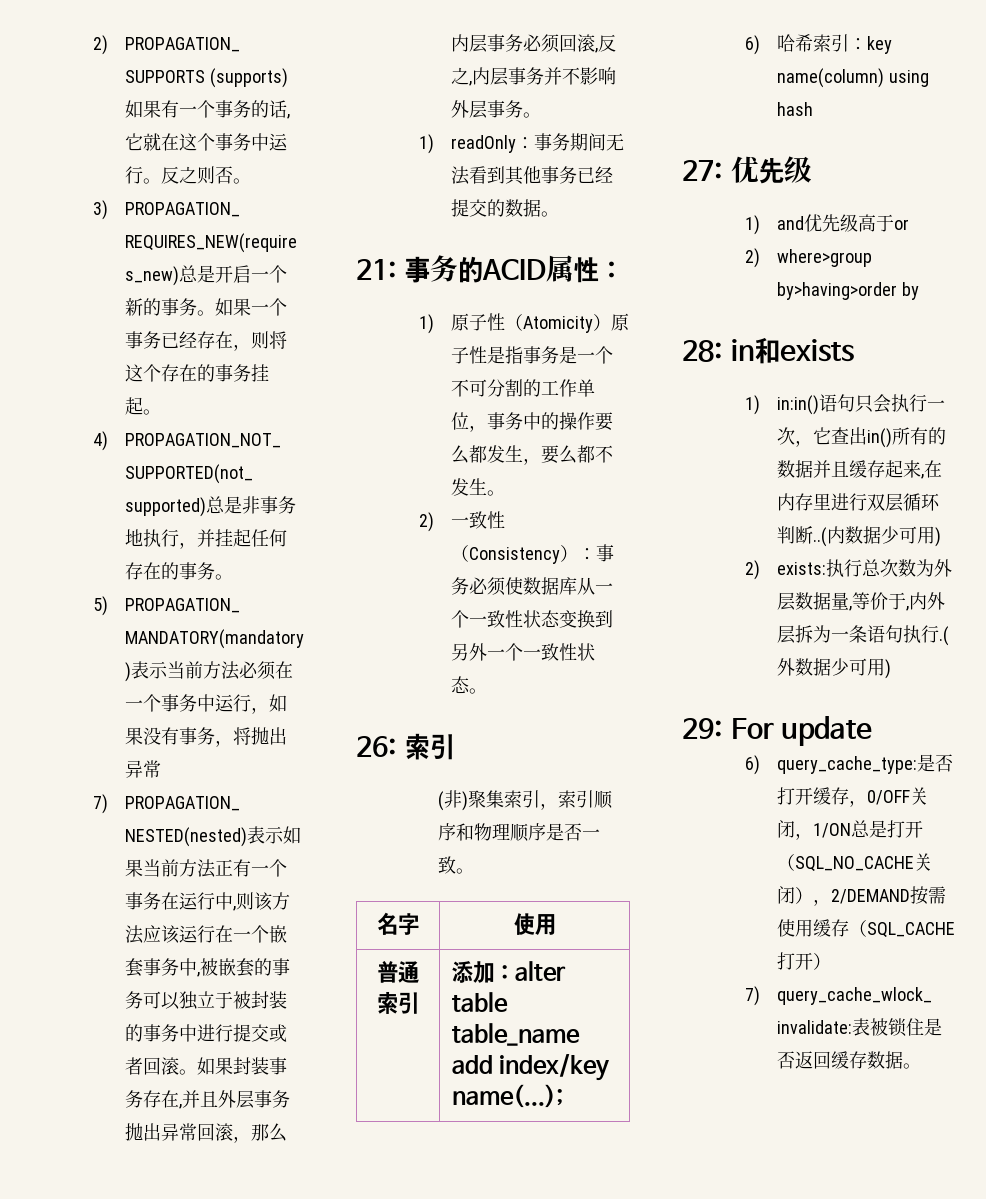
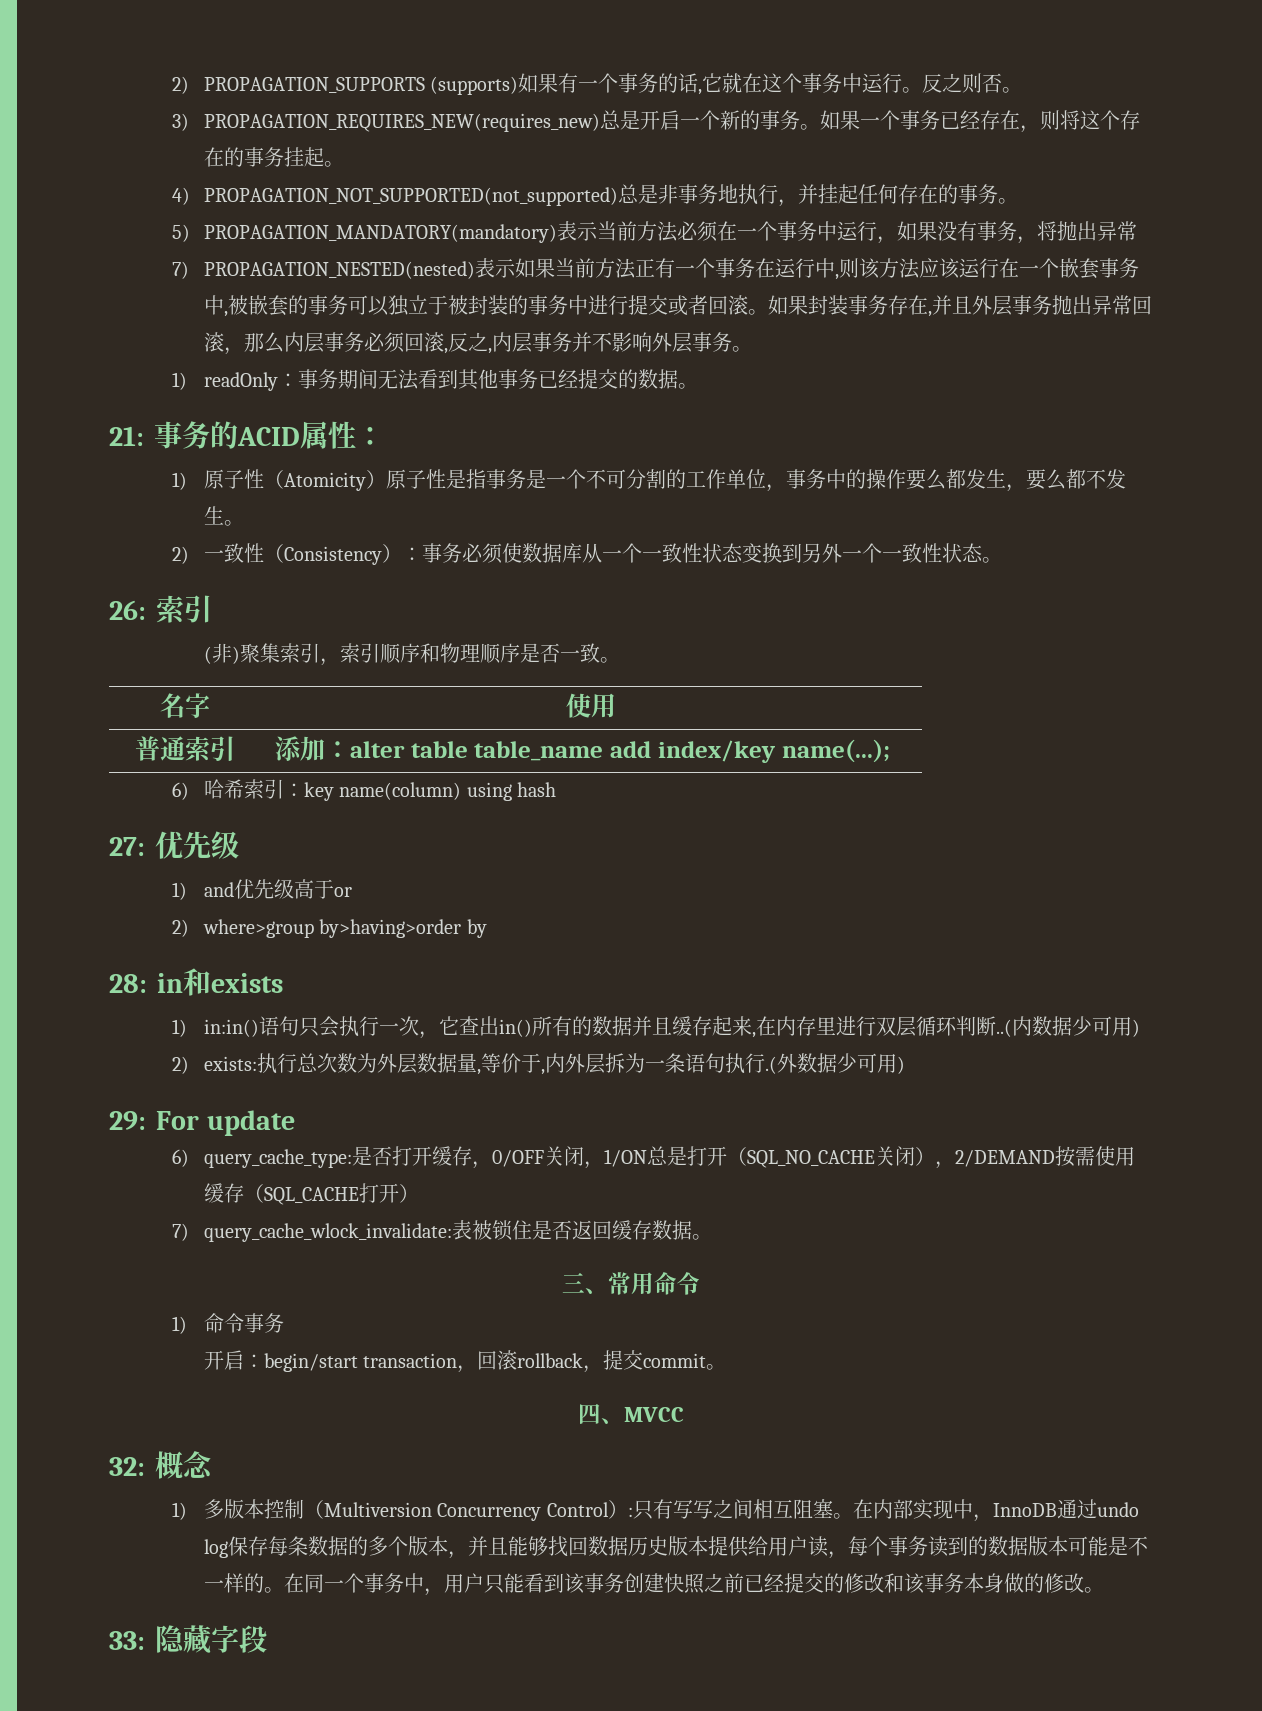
(921, 1066) none -> [562,1272,700,1295] [172,1313,285,1334] [204,1350,727,1373] [578,1403,684,1424] [109,1451,213,1479] [172,1499,1139,1522] [204,1536,1149,1559] [204,1573,1105,1596] [109,1625,267,1654] // 三、常用命令 // 1)命令事务 // 开启：begin/start transaction，回滚rollback，提交commit。 // 四、MVCC // 32:概念 // 1)多版本控制（Multiversion Concurrency Control）:只有写写之间相互阻塞。在内部实现中，InnoDB通过undo log保存每条数据的多个版本，并且能够找回数据历史版本提供给用户读，每个事务读到的数据版本可能是不一样的。在同一个事务中，用户只能看到该事务创建快照之前已经提交的修改和该事务本身做的修改。 // 33:隐藏字段

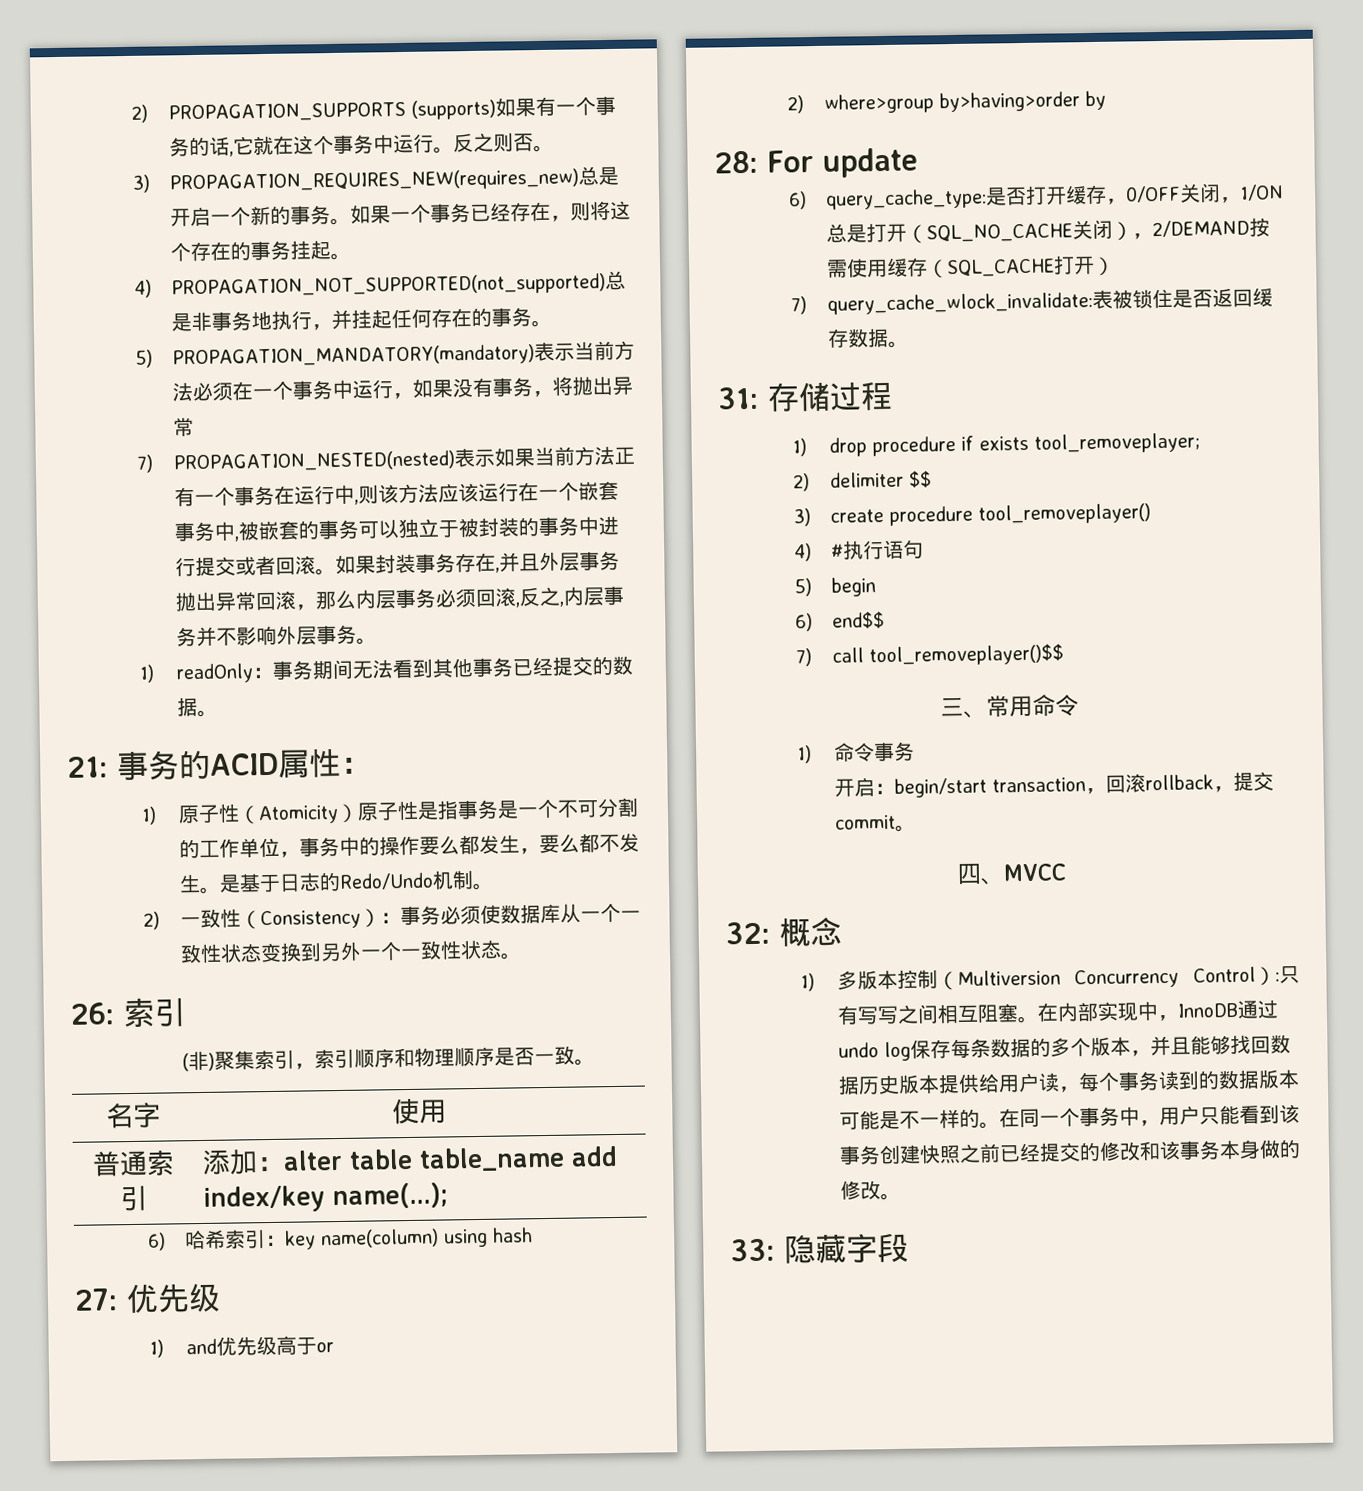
(245, 523) none -> [218,870,494,893] 是基于日志的Redo/Undo机制。
[157,968,283,996] [172,1016,1141,1039] [172,1053,906,1075] [109,1111,146,1130] in和exists // 1) in:in()语句只会执行一次，它查出in()所有的数据并且缓存起来,在内存里进行双层循环判断..(内数据少可用) // 2) exists:执行总次数为外层数据量,等价于,内外层拆为一条语句执行.(外数据少可用) // 29: -> (758, 162) none
(713, 1237) none -> [717,381,893,412] [791,432,1200,457] [792,470,932,492] [792,503,1151,527] [793,539,924,562] [793,577,876,597] [794,611,885,632] [794,643,1064,667] // 31:存储过程 // 1) drop procedure if exists tool_removeplayer; // 2) delimiter $$ // 3) create procedure tool_removeplayer() // 4) #执行语句 // 5) begin // 6) end$$ // 7) call tool_removeplayer()$$

